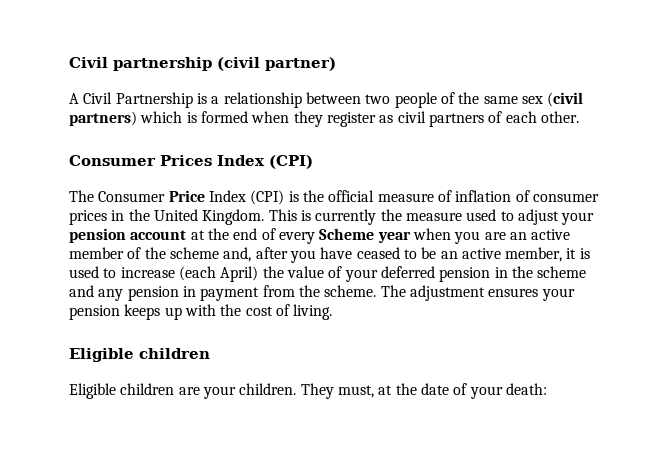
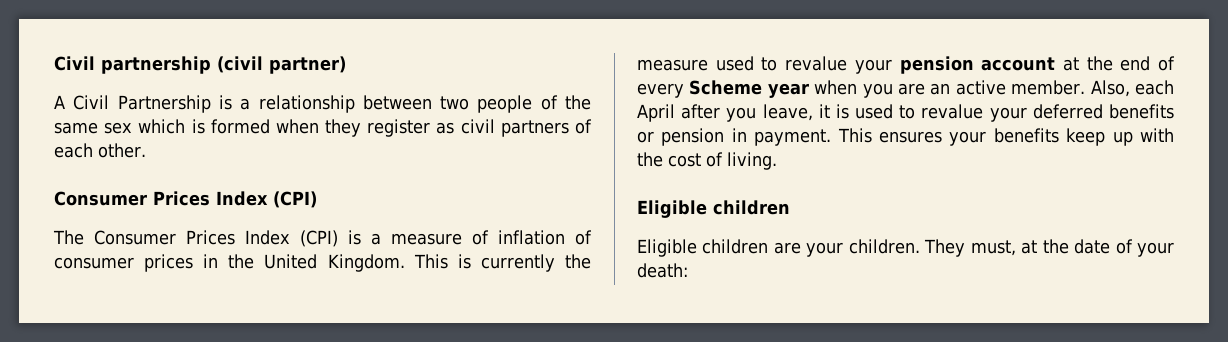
[547,92,584,107] [69,111,137,126] (civil partners) -> (133, 128) none
[168,190,205,202] Price -> [186,230,235,245] Prices
[302,190,375,202] the official -> [371,233,381,245] a
[517,209,559,225] adjust -> [785,56,848,71] revalue
[69,247,590,263] [69,266,587,282] [69,285,575,301] [69,304,161,320] member of the scheme and, after you have ceased to be an active member, it is used to increase (each April) the value of your deferred pension in the scheme and any pension in payment from the scheme. The adjustment ensures your pension keeps -> [1011,80,1174,97] [637,104,1174,122] [637,128,1106,146] member. Also, each April after you leave, it is used to revalue your deferred benefits or pension in payment. This ensures your benefits keep

